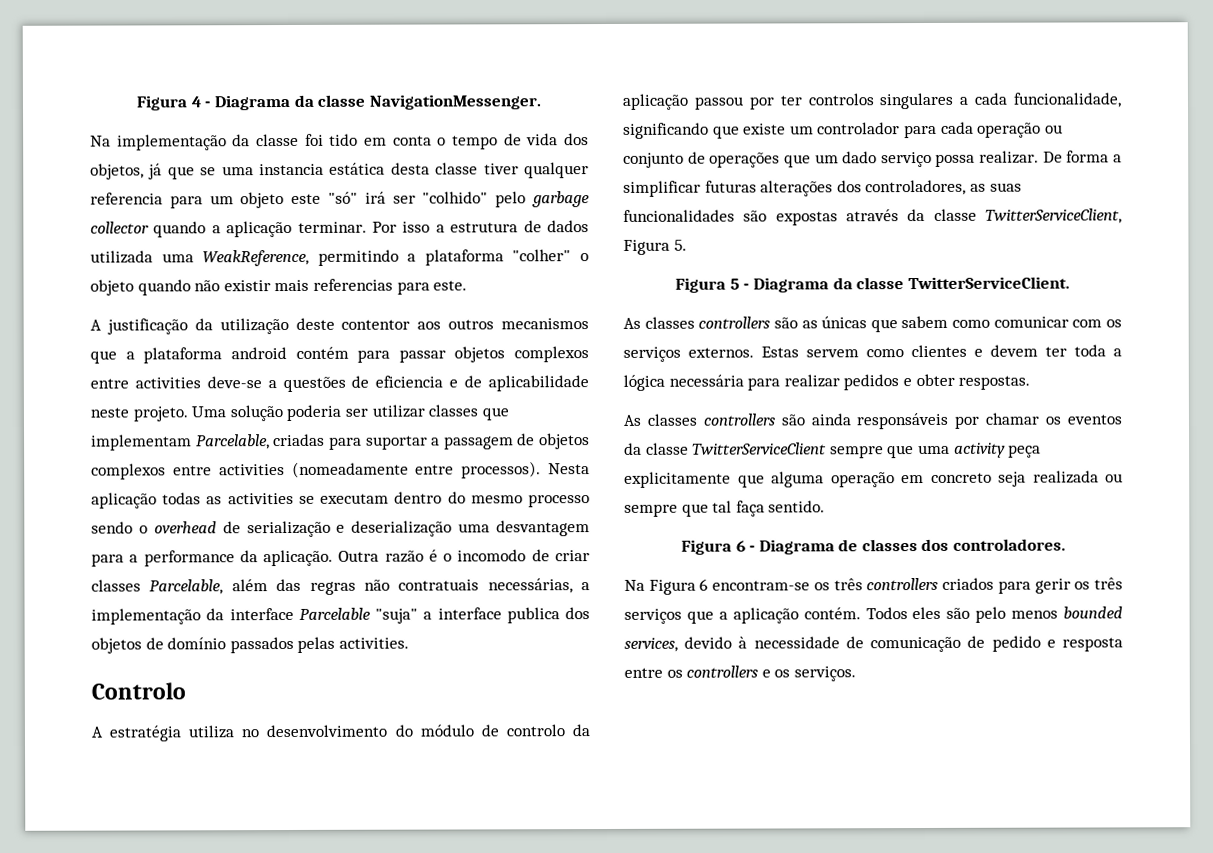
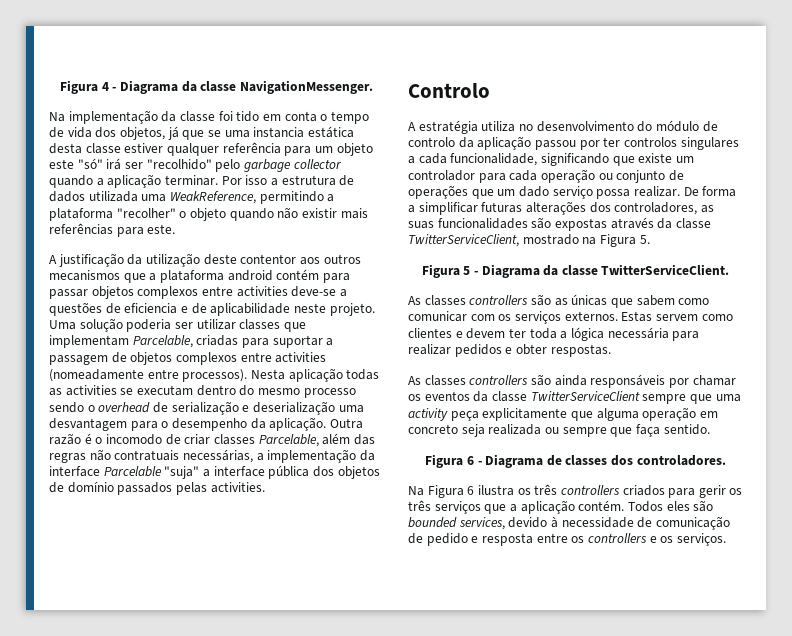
[483,162,589,179] [90,192,163,205] tiver qualquer referencia -> [124,142,281,156] estiver qualquer referência
[422,191,489,204] "colhido" -> [146,159,212,170] "recolhido"
[512,249,572,262] "colher" -> [116,208,176,218] "recolher"
[312,278,393,291] referencias -> [49,223,113,235] referências
[129,550,235,567] a performance -> [161,418,247,431] o desempenho
[506,607,560,624] publica -> [268,465,310,479] pública
(1122, 216) none -> [522,234,597,245] mostrado na
[712,500,733,513] tal -> (633, 432) none
[712,580,811,591] encontram-se -> [477,485,514,496] ilustra
[975,606,1059,623] pelo menos -> (714, 506) none

